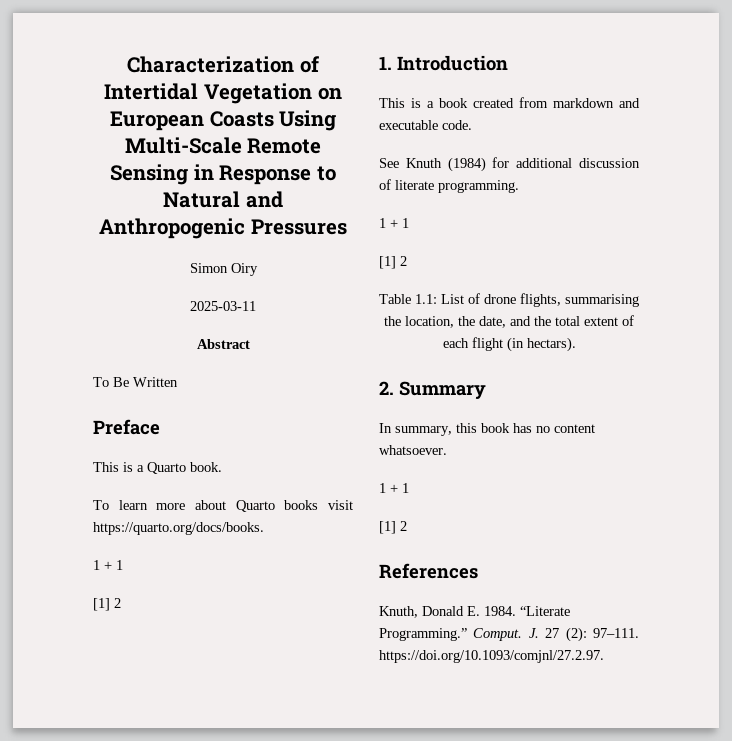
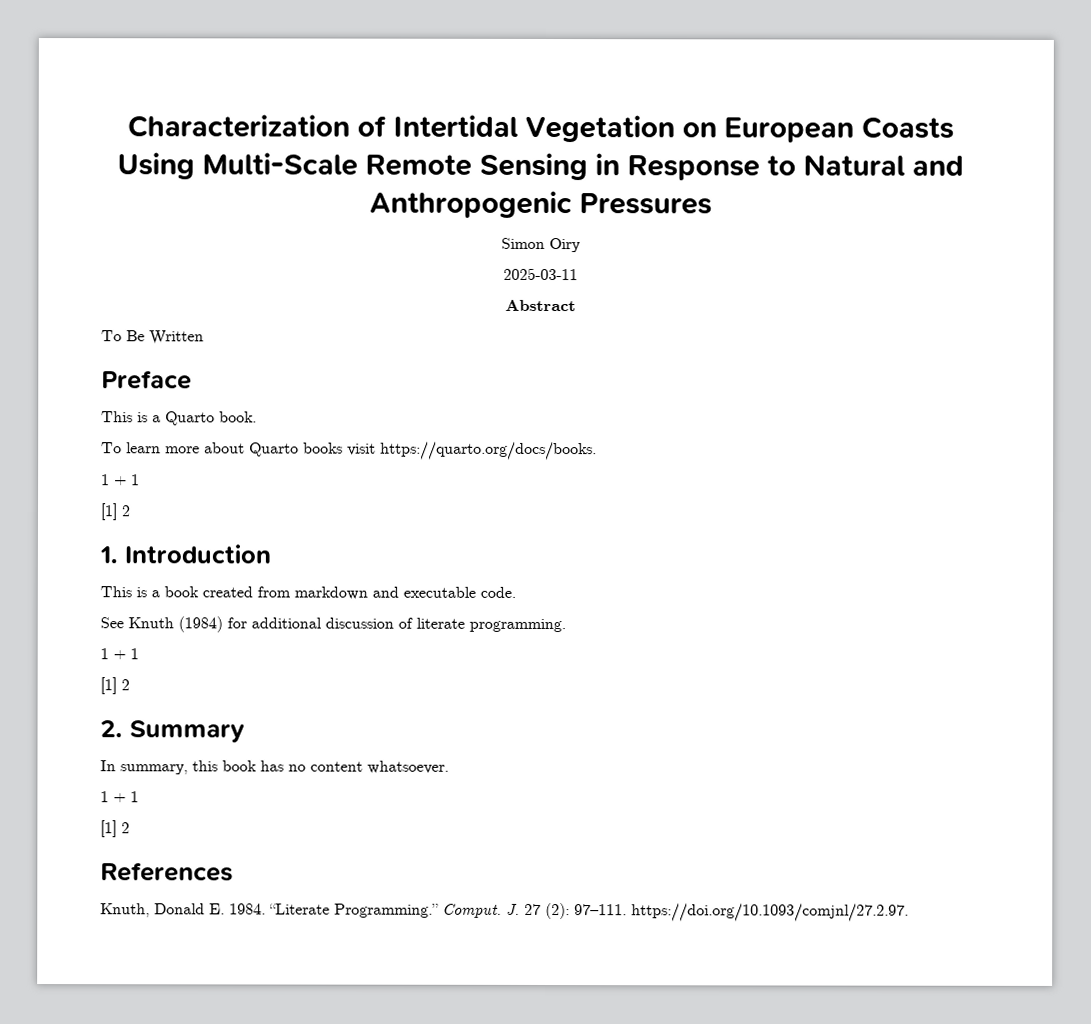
[379,293,639,307] [384,315,634,328] [442,337,576,352] // Table 1.1: List of drone flights, summarising the location, the date, and the total extent of each flight (in hectars). -> (130, 685) none

